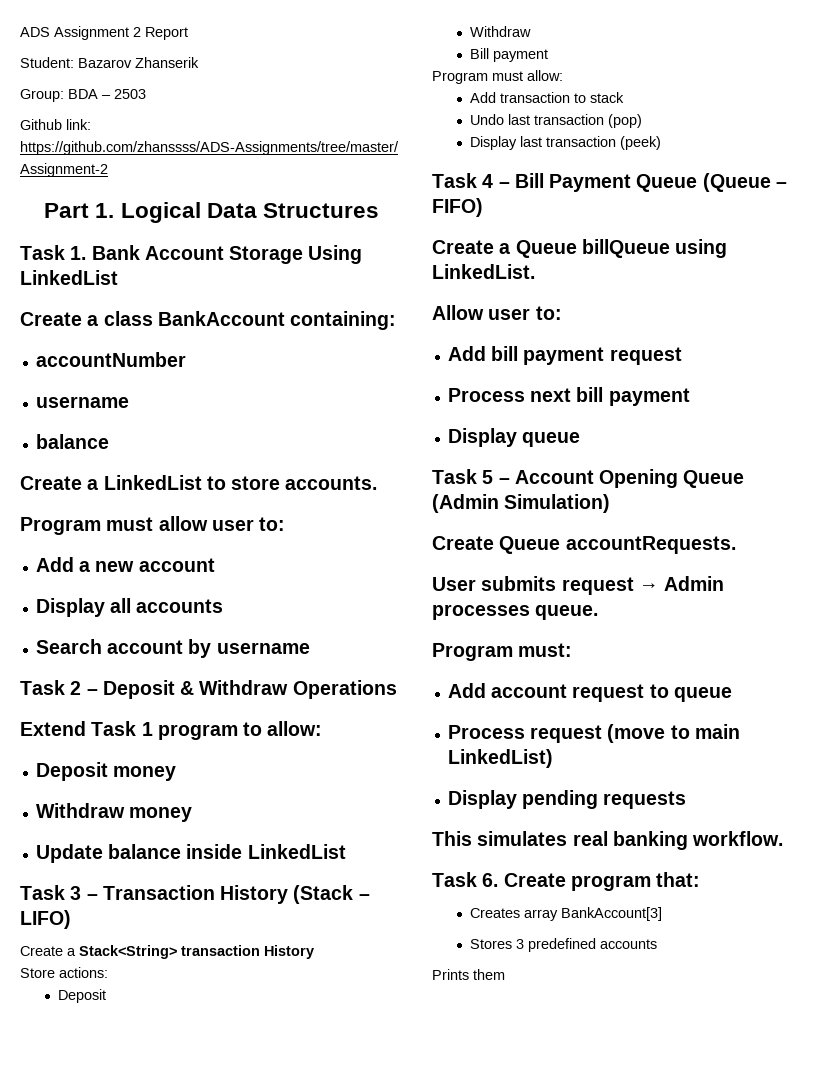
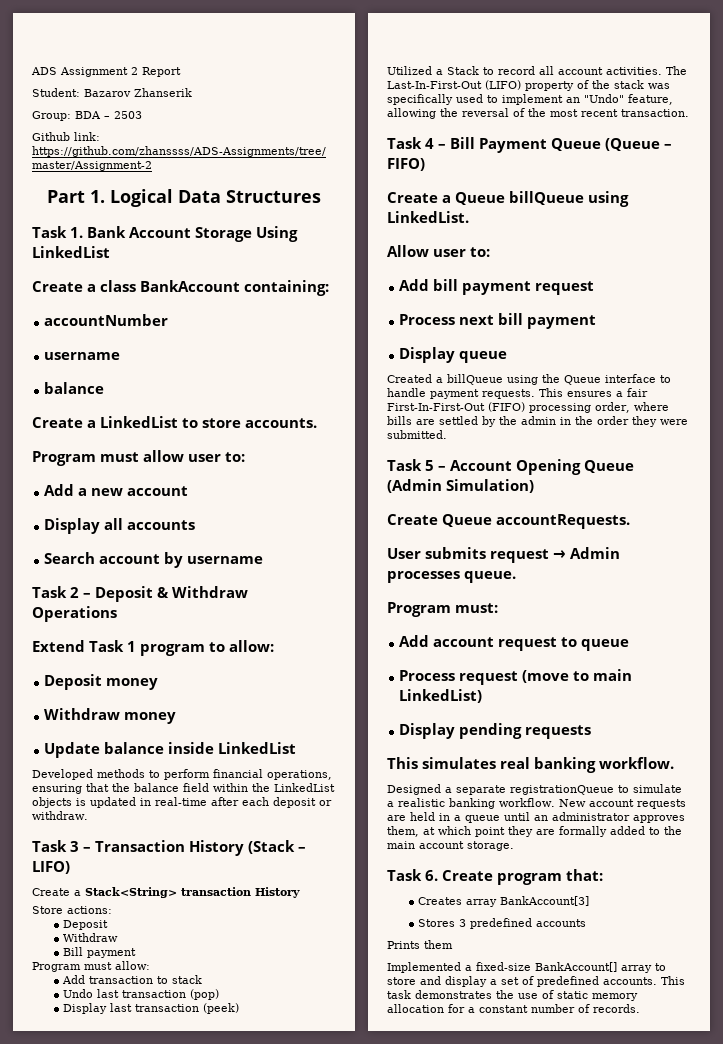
(346, 851) none -> [32,769,332,780] [32,783,335,794] [32,797,332,808] [32,811,88,820] // Developed methods to perform financial operations, ensuring that the balance field within the LinkedList objects is updated in real-time after each deposit or withdraw.
(662, 143) none -> [387,66,687,75] [387,80,670,91] [387,94,673,105] [387,108,689,119] // Utilized a Stack to record all account activities. The Last-In-First-Out (LIFO) property of the stack was specifically used to implement an "Undo" feature, allowing the reversal of the most recent transaction.
(581, 439) none -> [387,374,671,385] [387,388,648,399] [387,402,669,413] [387,416,688,427] [387,430,447,439] // Created a billQueue using the Queue interface to handle payment requests. This ensures a fair First-In-First-Out (FIFO) processing order, where bills are settled by the admin in the order they were submitted.
(784, 838) none -> [387,784,682,795] [387,798,686,809] [387,812,685,823] [387,826,682,837] [387,841,514,851] // Designed a separate registrationQueue to simulate a realistic banking workflow. New account requests are held in a queue until an administrator approves them, at which point they are formally added to the main account storage.
(505, 974) none -> [387,962,666,973] [387,976,685,987] [387,990,638,1001] [387,1004,640,1013] // Implemented a fixed-size BankAccount[] array to store and display a set of predefined accounts. This task demonstrates the use of static memory allocation for a constant number of records.

